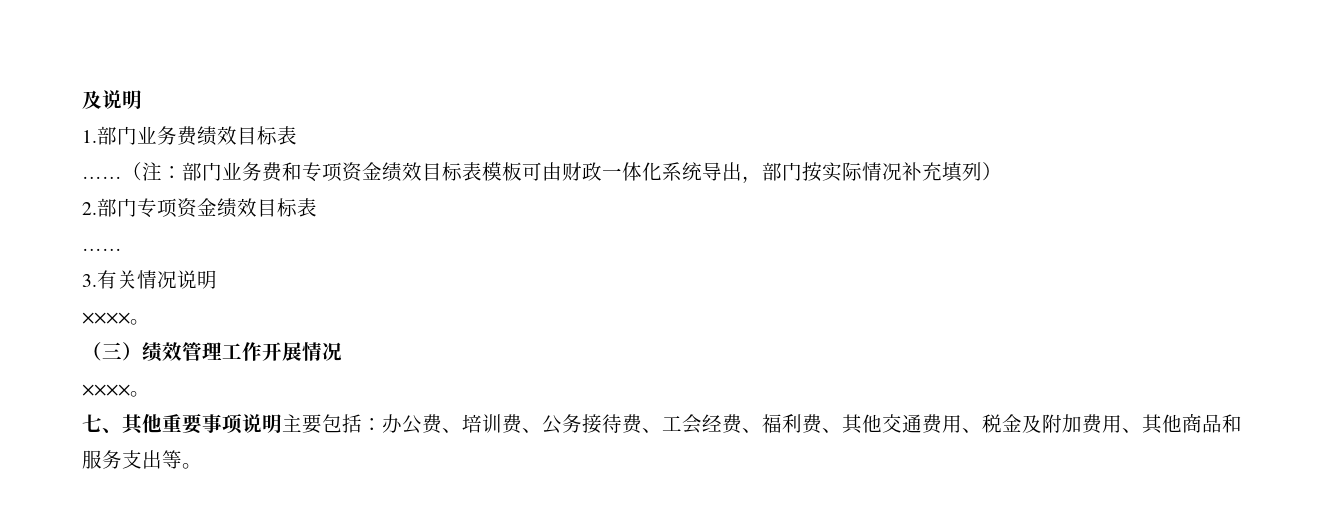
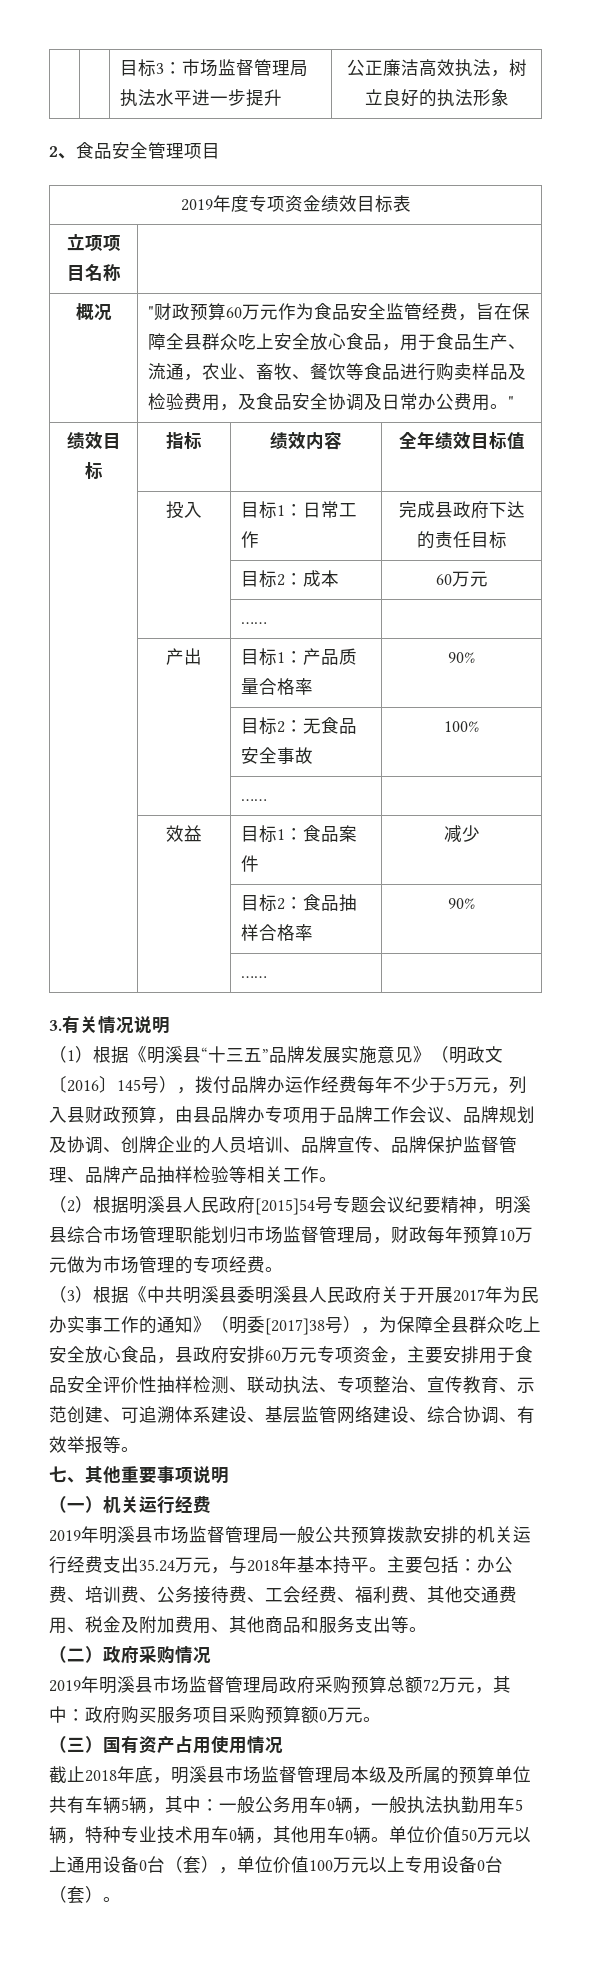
[82,90,142,109] [82,126,297,146] [82,162,1002,183] [82,198,317,218] [82,248,122,251] [82,270,217,289] [82,312,150,325] [82,342,342,362] [82,384,130,396] 及说明 // 1.部门业务费绩效目标表 // ……（注：部门业务费和专项资金绩效目标表模板可由财政一体化系统导出，部门按实际情况补充填列） // 2.部门专项资金绩效目标表 // …… // 3.有关情况说明 // ××××。 // （三）绩效管理工作开展情况 // ×××× -> [119,59,308,77] [119,89,282,107] [346,59,527,77] [364,89,509,107] [49,142,220,159] [180,195,411,213] [66,234,121,251] [66,264,121,282] [75,303,112,321] [147,303,530,321] [147,333,526,351] [147,363,526,381] [147,393,514,411] [66,431,121,450] [84,462,103,479] [166,432,202,449] [270,431,342,450] [398,431,525,450] [166,501,202,519] [240,501,357,519] [240,531,259,548] [398,501,525,519] [416,531,507,549] [240,570,339,588] [435,571,488,587] [240,622,267,624] [166,648,202,665] [240,648,357,666] [240,678,313,695] [448,652,475,663] [240,717,357,735] [240,747,313,764] [444,721,479,732] [240,799,267,801] [166,825,202,842] [240,825,357,843] [240,855,259,872] [443,825,480,842] [240,894,357,912] [240,924,313,941] [448,898,475,909] [240,976,267,978] [49,1016,170,1034] [49,1046,503,1064] [49,1076,527,1094] [49,1106,535,1124] [49,1136,517,1154] [49,1166,337,1184] [49,1196,531,1215] [49,1226,533,1244] [49,1256,283,1274] [49,1286,539,1304] [49,1316,541,1335] [49,1346,533,1364] [49,1376,535,1394] [49,1406,535,1424] [49,1436,121,1454] | | 目标3：市场监督管理局执法水平进一步提升 | 公正廉洁高效执法，树立良好的执法形象 // 2、食品安全管理项目 // 2019年度专项资金绩效目标表 // 立项项目名称 | // 概况 | "财政预算60万元作为食品安全监管经费，旨在保障全县群众吃上安全放心食品，用于食品生产、流通，农业、畜牧、餐饮等食品进行购卖样品及检验费用，及食品安全协调及日常办公费用。" // 绩效目标 | 指标 | 绩效内容 | 全年绩效目标值 // | 投入 | 目标1：日常工作 | 完成县政府下达的责任目标 // | | 目标2：成本 | 60万元 // | | …… | // | 产出 | 目标1：产品质量合格率 | 90% // | | 目标2：无食品安全事故 | 100% // | | …… | // | 效益 | 目标1：食品案件 | 减少 // | | 目标2：食品抽样合格率 | 90% // | | …… | // 3.有关情况说明 // （1）根据《明溪县“十三五”品牌发展实施意见》（明政文〔2016〕145号），拨付品牌办运作经费每年不少于5万元，列入县财政预算，由县品牌办专项用于品牌工作会议、品牌规划及协调、创牌企业的人员培训、品牌宣传、品牌保护监督管理、品牌产品抽样检验等相关工作。 // （2）根据明溪县人民政府[2015]54号专题会议纪要精神，明溪县综合市场管理职能划归市场监督管理局，财政每年预算10万元做为市场管理的专项经费。 // （3）根据《中共明溪县委明溪县人民政府关于开展2017年为民办实事工作的通知》（明委[2017]38号），为保障全县群众吃上安全放心食品，县政府安排60万元专项资金，主要安排用于食品安全评价性抽样检测、联动执法、专项整治、宣传教育、示范创建、可追溯体系建设、基层监管网络建设、综合协调、有效举报等
(282, 423) none -> [49,1496,211,1514] [49,1526,531,1544] [49,1556,387,1574] // （一）机关运行经费 // 2019年明溪县市场监督管理局一般公共预算拨款安排的机关运行经费支出35.24万元，与2018年基本持平。
(202, 466) none -> [49,1646,211,1664] [49,1676,511,1694] [49,1706,381,1724] [49,1736,283,1754] [49,1766,531,1784] [49,1796,523,1814] [49,1826,531,1844] [49,1856,503,1874] [49,1886,121,1904] // （二）政府采购情况 // 2019年明溪县市场监督管理局政府采购预算总额72万元，其中：政府购买服务项目采购预算额0万元。 // （三）国有资产占用使用情况 // 截止2018年底，明溪县市场监督管理局本级及所属的预算单位共有车辆5辆，其中：一般公务用车0辆，一般执法执勤用车5辆，特种专业技术用车0辆，其他用车0辆。单位价值50万元以上通用设备0台（套），单位价值100万元以上专用设备0台（套）。

